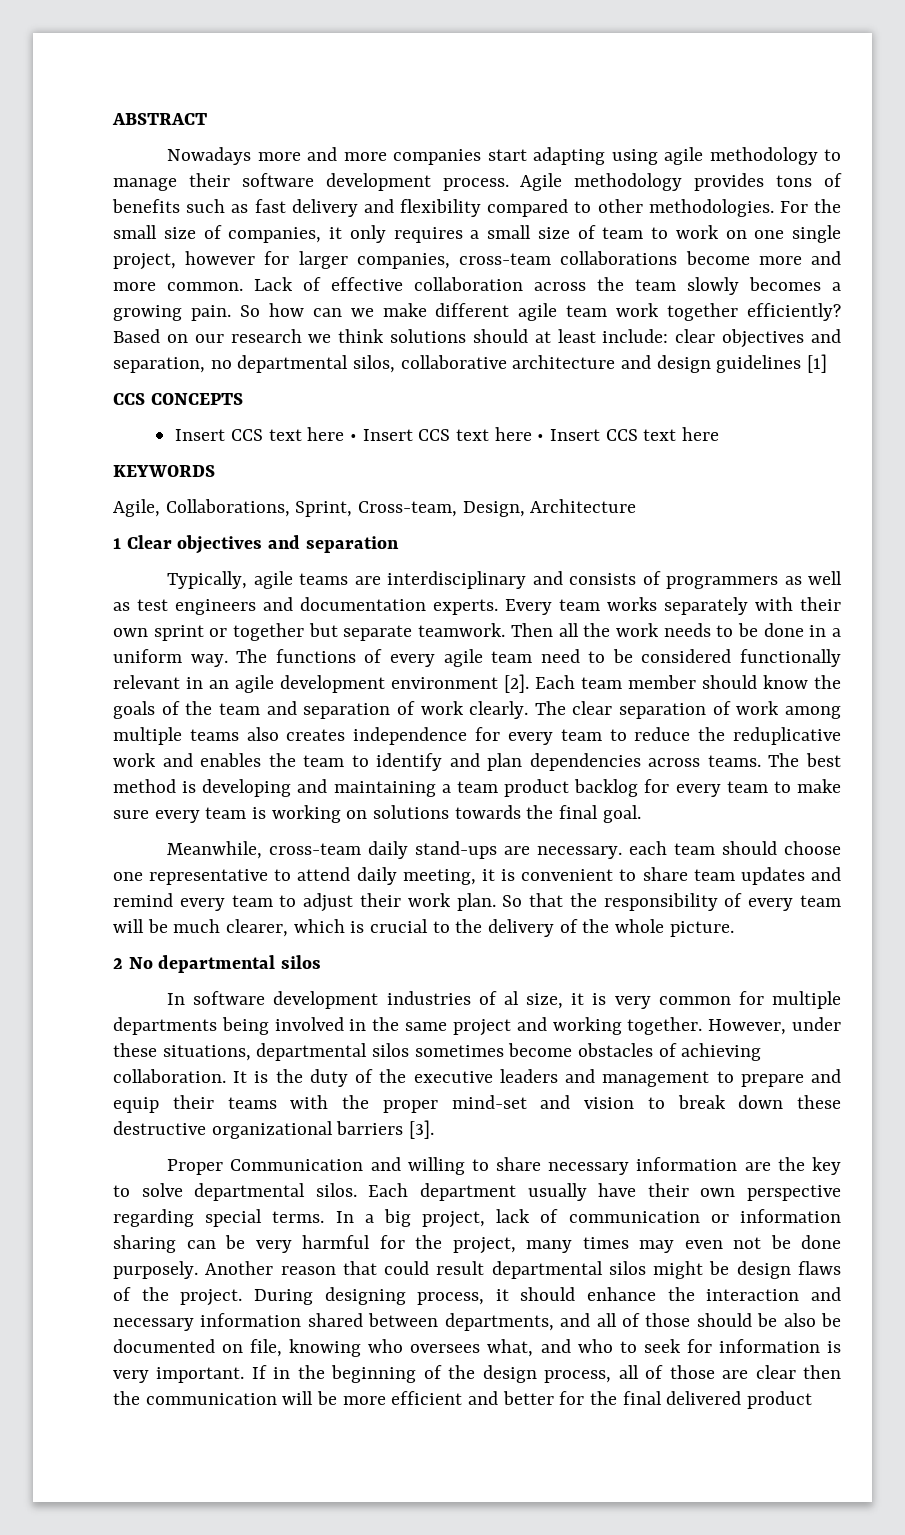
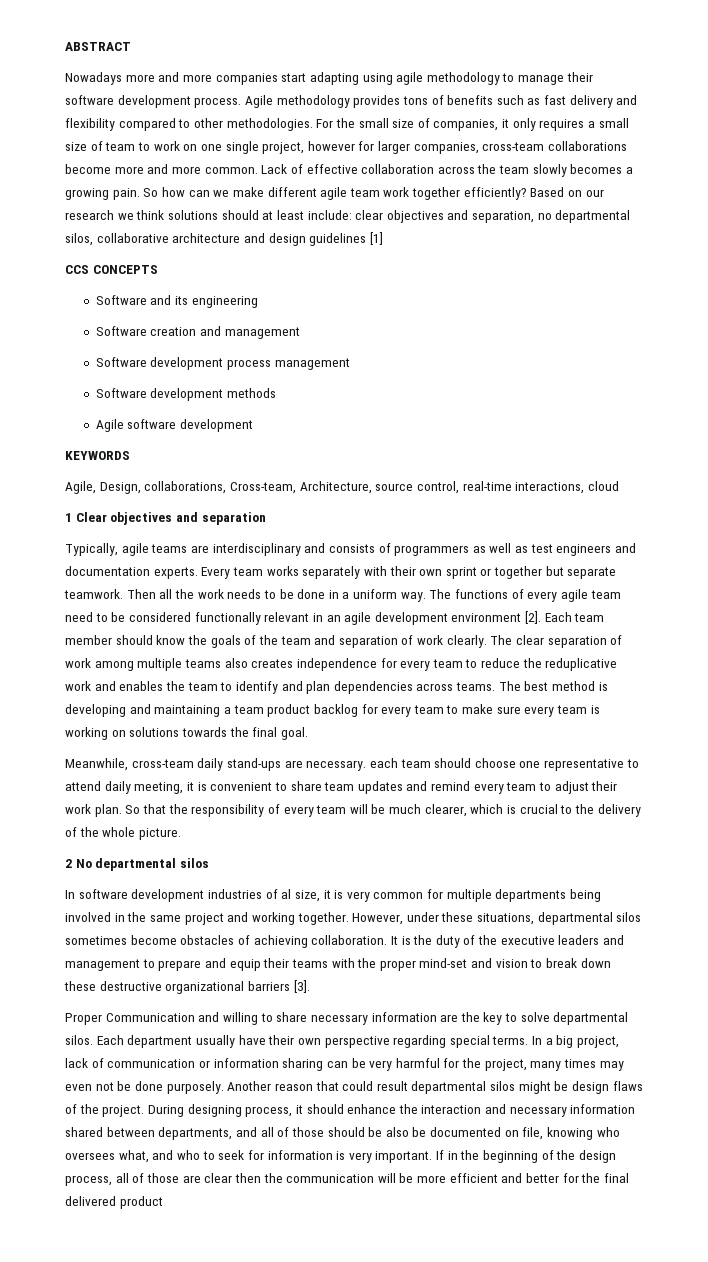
[175,427,719,441] [113,465,215,477] [113,499,637,517] Insert CCS text here • Insert CCS text here • Insert CCS text here // KEYWORDS // Agile, Collaborations, Sprint, Cross-team, Design, Architecture -> [95,295,258,308] [95,326,300,339] [95,357,350,370] [95,388,276,401] [95,419,253,432] [65,451,130,460] [65,481,619,494] Software and its engineering // Software creation and management // Software development process management // Software development methods // Agile software development // KEYWORDS // Agile, Design, collaborations, Cross-team, Architecture, source control, real-time interactions, cloud

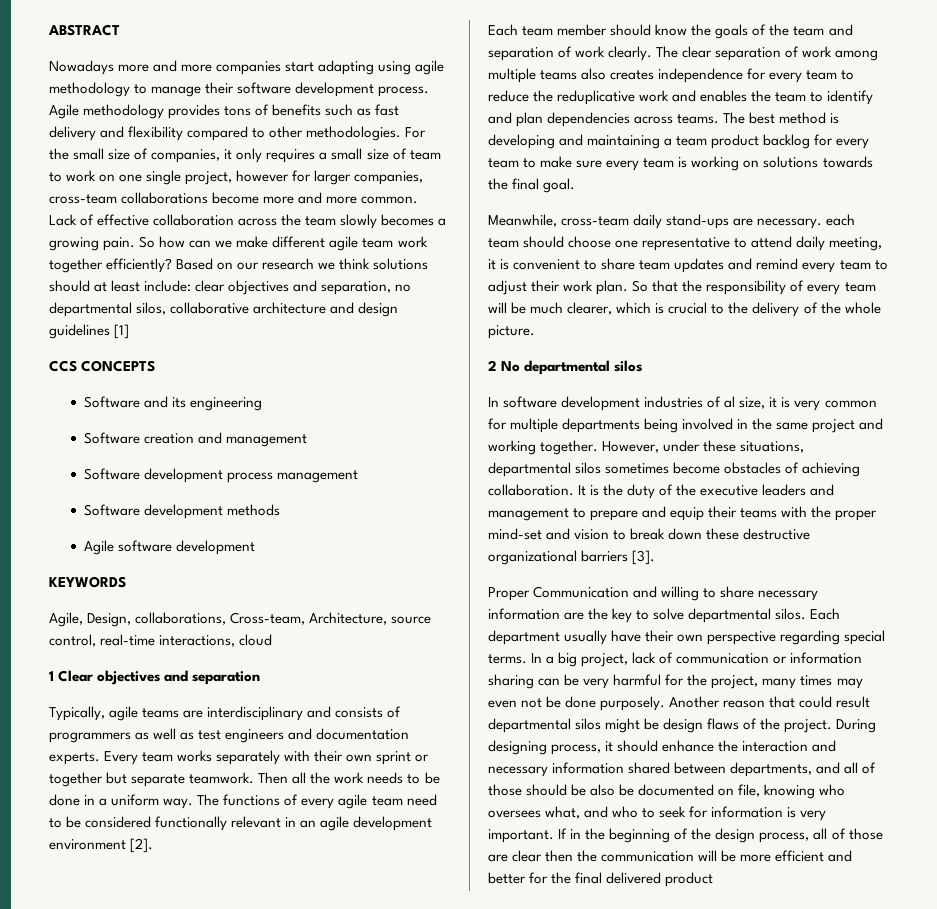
(542, 617) none -> (154, 845) //

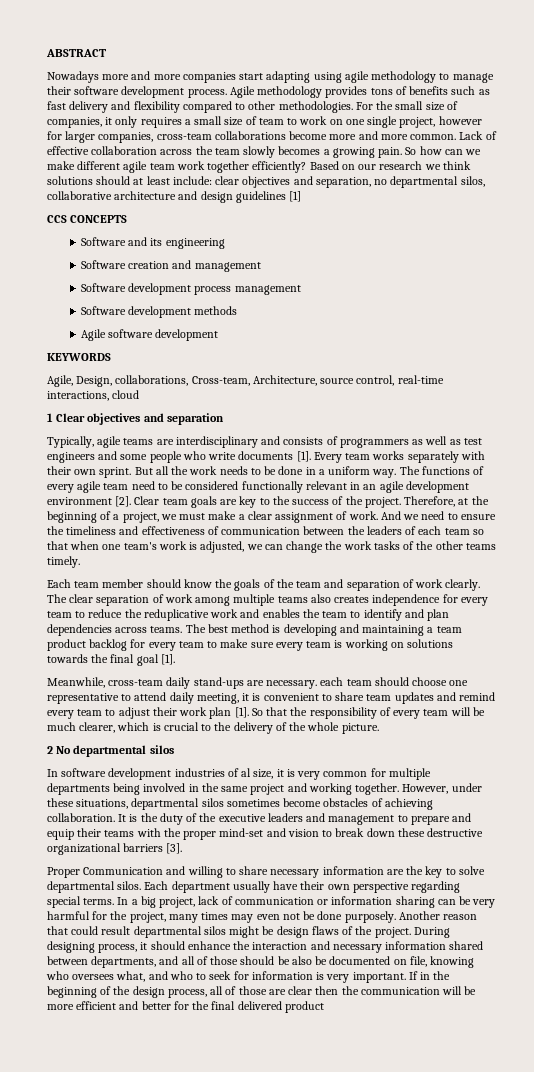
[316,728,410,740] [49,752,100,765] documentation experts. -> [120,451,311,463] some people who write documents [1].
[376,751,430,765] [49,772,289,787] sprint or together but separate teamwork. Then -> [99,467,153,478] sprint. But
(154, 845) none -> [134,496,489,508] [47,511,496,523] [47,526,484,535] [47,541,496,553] [47,556,80,568] Clear team goals are key to the success of the project. Therefore, at the beginning of a project, we must make a clear assignment of work. And we need to ensure the timeliness and effectiveness of communication between the leaders of each team so that when one team's work is adjusted, we can change the work tasks of the other teams timely.
[543,178,576,193] goal. -> [136,654,175,666] goal [1].
[596,280,629,295] plan. -> [209,707,249,719] plan [1].

